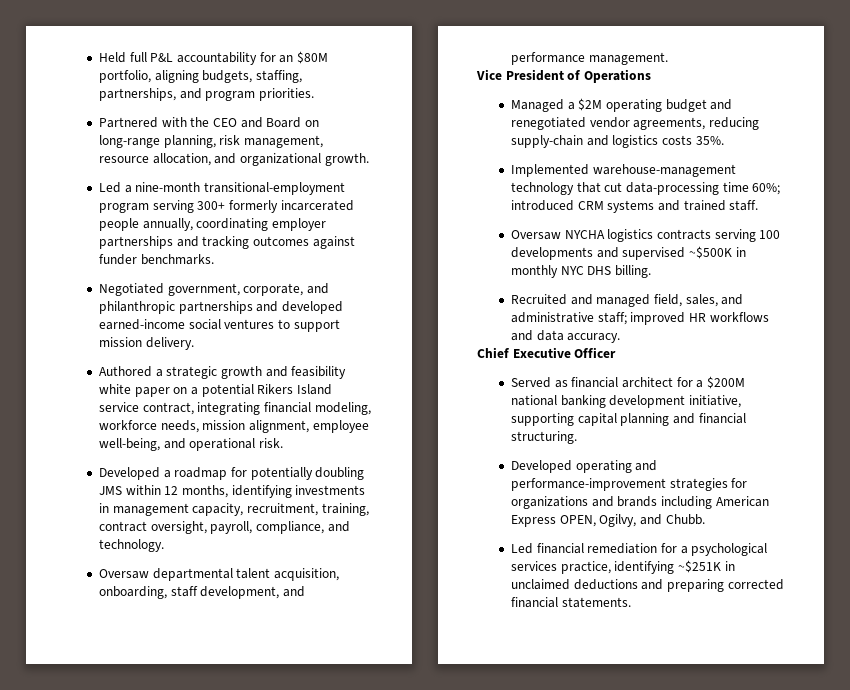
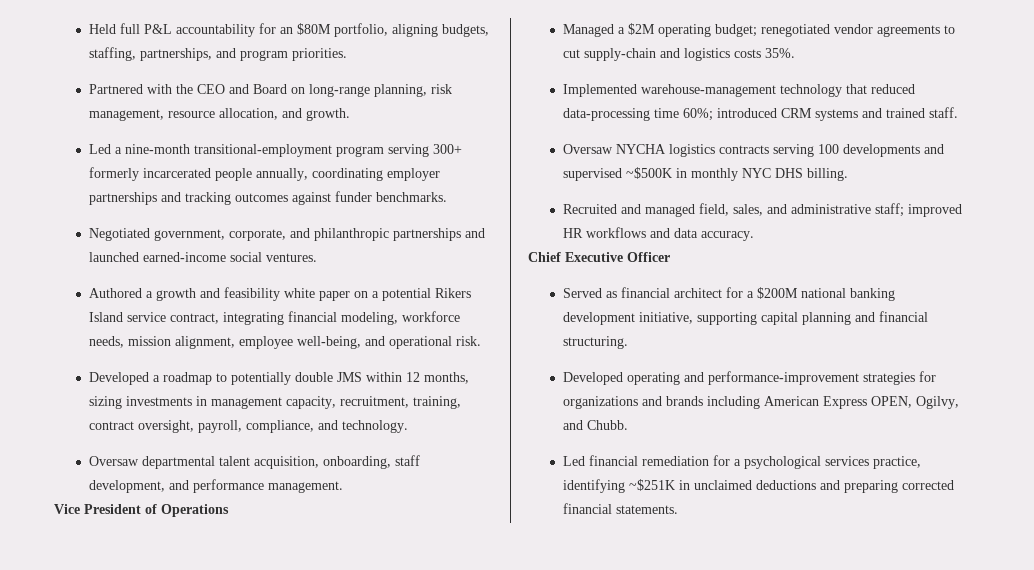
[240,153,322,166] organizational -> (302, 113) none
[282,301,344,314] developed -> [88,252,139,262] launched
[224,319,340,332] [99,337,194,350] ventures to support mission delivery. -> [265,253,317,262] ventures.
[166,366,218,379] strategic -> (153, 294) none
[231,467,365,480] for potentially doubling -> [215,372,333,385] to potentially double
[231,485,292,498] identifying -> [88,396,122,409] sizing
[665,99,733,112] [511,117,760,130] budget and renegotiated vendor agreements, reducing -> [714,24,955,37] [562,49,580,58] budget; renegotiated vendor agreements to cut
[604,182,623,192] cut -> [870,84,915,94] reduced

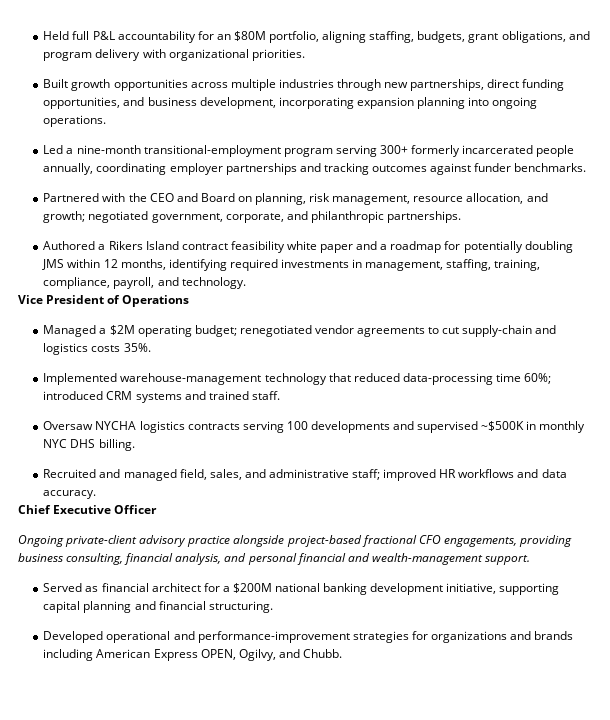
[441,24,489,37] [88,47,347,61] [88,84,452,97] [88,108,350,121] budgets, staffing, partnerships, and program priorities. // Partnered with the CEO and Board on long-range planning, risk management, resource allocation, and growth. -> [369,31,590,43] [43,49,305,61] [43,79,565,91] [43,97,538,109] [43,115,107,127] staffing, budgets, grant obligations, and program delivery with organizational priorities. // Built growth opportunities across multiple industries through new partnerships, direct funding opportunities, and business development, incorporating expansion planning into ongoing operations.
[88,228,485,241] [88,252,317,262] [88,287,471,301] [88,311,460,325] [88,336,481,349] [88,372,469,385] [88,396,461,409] [88,420,408,433] [88,455,420,469] [88,479,343,493] Negotiated government, corporate, and philanthropic partnerships and launched earned-income social ventures. // Authored a growth and feasibility white paper on a potential Rikers Island service contract, integrating financial modeling, workforce needs, mission alignment, employee well-being, and operational risk. // Developed a roadmap to potentially double JMS within 12 months, sizing investments in management capacity, recruitment, training, contract oversight, payroll, compliance, and technology. // Oversaw departmental talent acquisition, onboarding, staff development, and performance management. -> [43,193,548,205] [43,211,461,223] [43,241,573,253] [42,259,541,271] [43,277,246,289] Partnered with the CEO and Board on planning, risk management, resource allocation, and growth; negotiated government, corporate, and philanthropic partnerships. // Authored a Rikers Island contract feasibility white paper and a roadmap for potentially doubling JMS within 12 months, identifying required investments in management, staffing, training, compliance, payroll, and technology.
(670, 257) none -> [18,535,572,547] [18,553,530,565] // Ongoing private-client advisory practice alongside project-based fractional CFO engagements, providing business consulting, financial analysis, and personal financial and wealth-management support.
[626,372,680,385] operating -> [106,631,171,643] operational
[562,455,921,469] [562,479,954,493] [562,503,678,514] // Led financial remediation for a psychological services practice, identifying ~$251K in unclaimed deductions and preparing corrected financial statements. -> (342, 653) none

